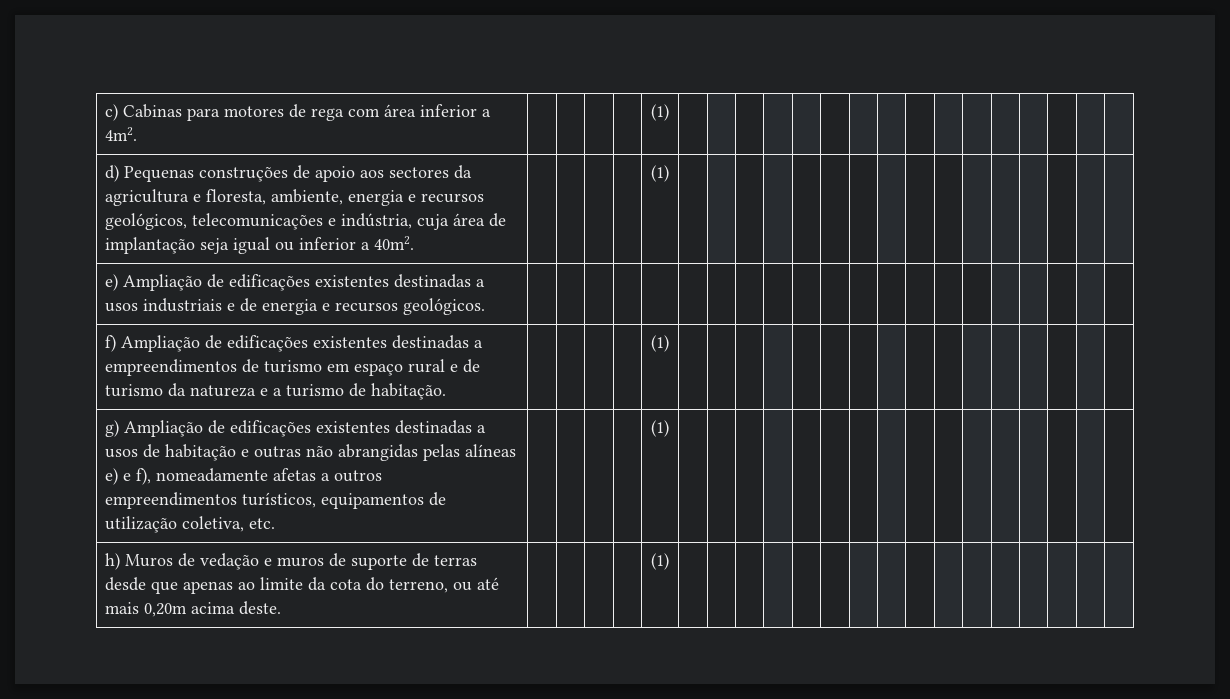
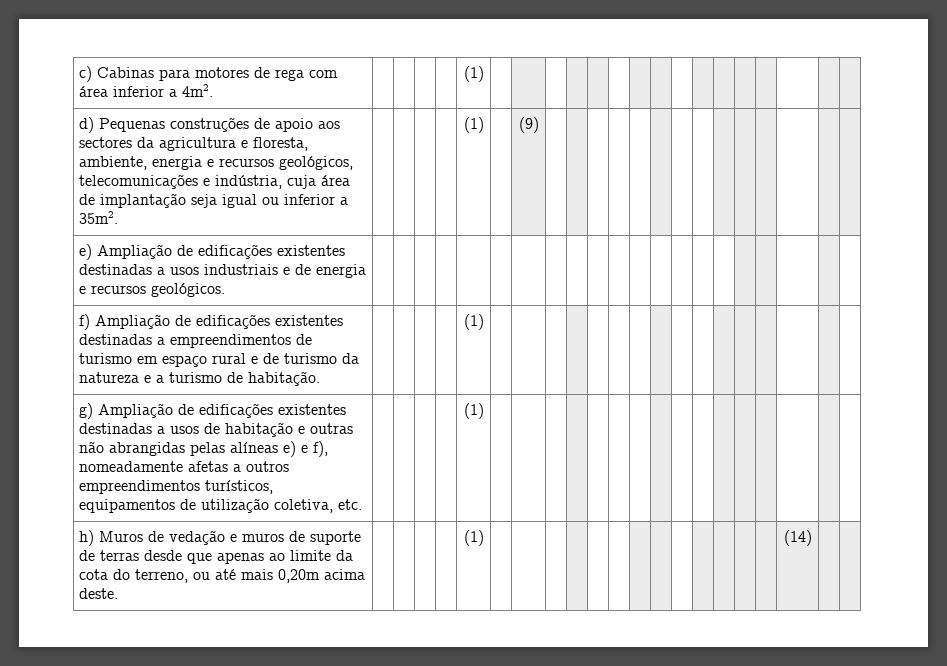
[374,236,415,250] [651,165,669,182] 40m2. | | | | | (1) | | -> [79,211,119,224] [463,117,484,133] [518,117,539,133] 35m2. | | | | | (1) | | (9)
(669, 561) none -> [783,530,812,546] (14)

